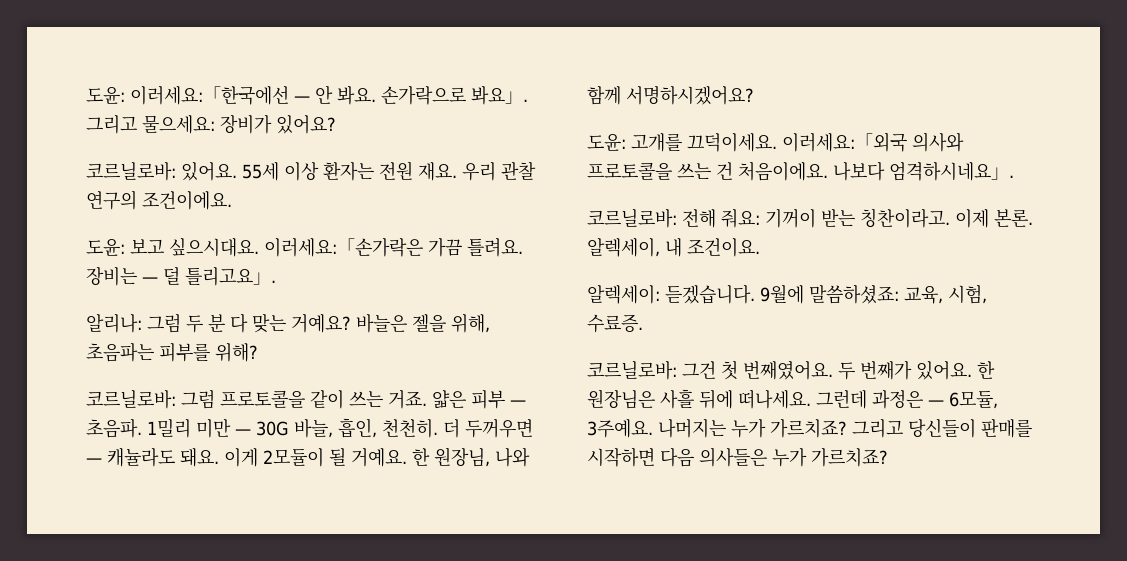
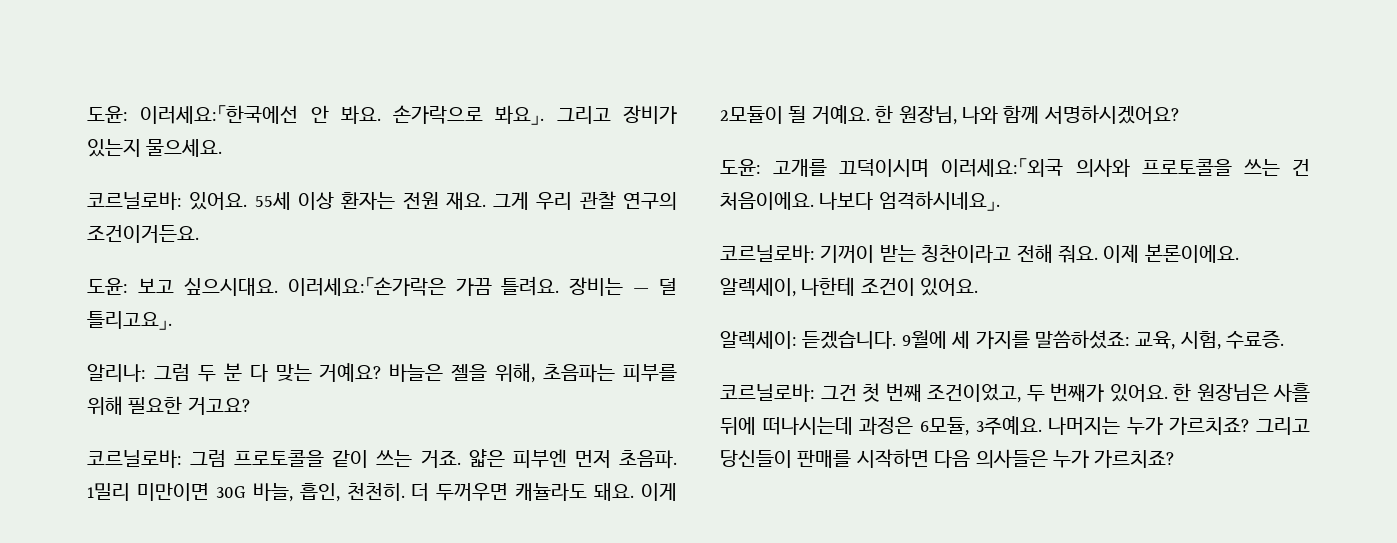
[294,96,310,102] — -> (299, 114) none
[142,115,336,134] 물으세요: 장비가 있어요? -> [623,105,677,124] [87,139,223,157] 장비가 있는지 물으세요.
(457, 171) none -> [493,192,530,210] 그게
[142,191,232,210] 조건이에요. -> [87,225,199,243] 조건이거든요.
[215,343,258,362] 위해? -> [87,396,250,415] 위해 필요한 거고요?
[471,389,526,409] [86,418,251,438] 피부 — 초음파. 1밀리 미만 — -> [512,449,677,469] [87,483,209,501] 피부엔 먼저 초음파. 1밀리 미만이면
[86,458,102,464] — -> (509, 492) none
[687,133,777,152] 끄덕이세요. -> [839,159,930,177] 끄덕이시며
[682,208,1033,228] [587,238,760,257] 전해 줘요: 기꺼이 받는 칭찬이라고. 이제 본론. 알렉세이, 내 조건이요. -> [820,244,1239,263] [720,277,979,297] 기꺼이 받는 칭찬이라고 전해 줘요. 이제 본론이에요. 알렉세이, 나한테 조건이 있어요.
(804, 294) none -> [951,331,1030,349] 세 가지를
[743,361,833,380] 번째였어요. -> [885,383,1021,403] 번째 조건이었고,
[738,389,944,409] 떠나세요. 그런데 과정은 — -> [762,416,914,435] 떠나시는데 과정은

